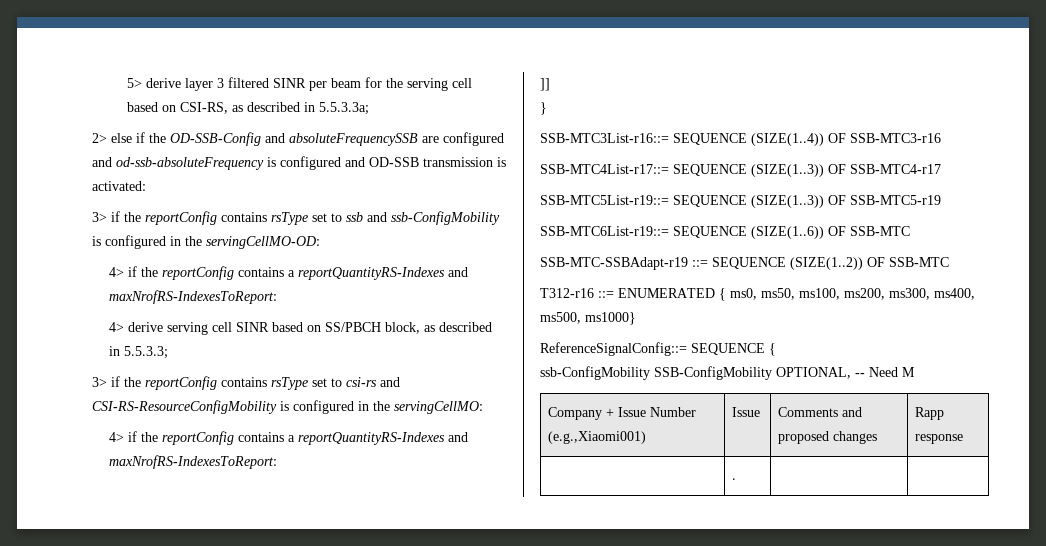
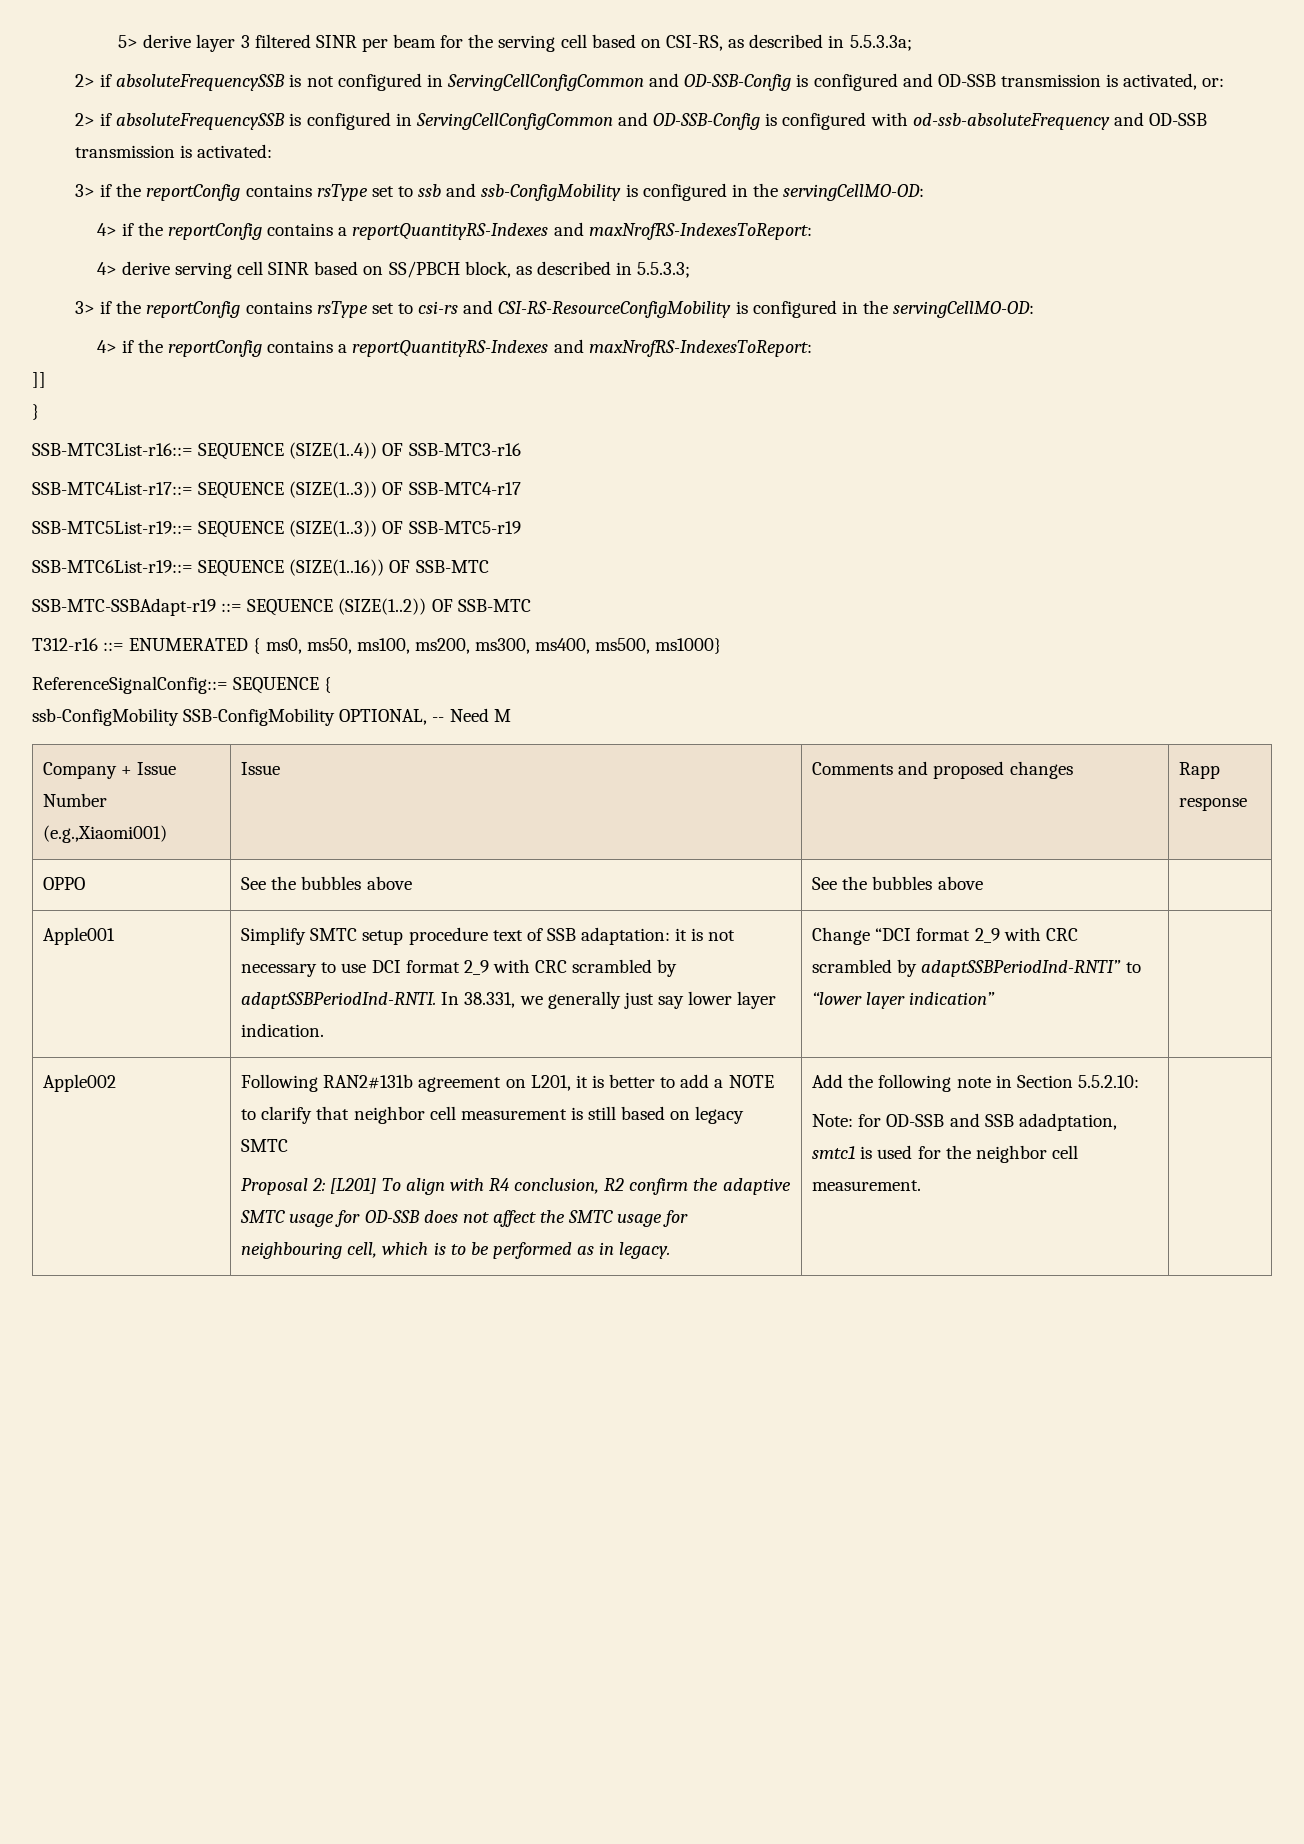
[110,132,504,146] [91,156,341,170] else if the OD-SSB-Config and absoluteFrequencySSB are configured and od-ssb-absoluteFrequency is configured -> [100,73,1225,91] [75,112,1110,130] if absoluteFrequencySSB is not configured in ServingCellConfigCommon and OD-SSB-Config is configured and OD-SSB transmission is activated, or: // 2> if absoluteFrequencySSB is configured in ServingCellConfigCommon and OD-SSB-Config is configured with od-ssb-absoluteFrequency
[393,401,483,414] servingCellMO: -> [893,301,1035,318] servingCellMO-OD:
[751,226,824,239] (SIZE(1..6)) -> [289,559,385,576] (SIZE(1..16))
[732,478,737,480] | . | -> [43,877,86,890] [241,876,412,890] [812,876,983,890] [43,927,116,945] [241,927,736,945] [241,959,678,977] [241,991,777,1009] [241,1023,325,1037] [812,927,1078,945] [812,959,1141,977] [812,992,996,1009] [43,1074,117,1092] [241,1074,774,1092] [241,1106,745,1124] [241,1139,289,1152] [241,1178,791,1195] [240,1210,689,1227] [241,1242,671,1259] [812,1074,1139,1092] [812,1113,1117,1131] [812,1145,1078,1163] [812,1180,922,1191] OPPO | See the bubbles above | See the bubbles above | // Apple001 | Simplify SMTC setup procedure text of SSB adaptation: it is not necessary to use DCI format 2_9 with CRC scrambled by adaptSSBPeriodInd-RNTI. In 38.331, we generally just say lower layer indication. | Change “DCI format 2_9 with CRC scrambled by adaptSSBPeriodInd-RNTI” to “lower layer indication” | // Apple002 | Following RAN2#131b agreement on L201, it is better to add a NOTE to clarify that neighbor cell measurement is still based on legacy SMTC // Proposal 2: [L201] To align with R4 conclusion, R2 confirm the adaptive SMTC usage for OD-SSB does not affect the SMTC usage for neighbouring cell, which is to be performed as in legacy. | Add the following note in Section 5.5.2.10: // Note: for OD-SSB and SSB adadptation, smtc1 is used for the neighbor cell measurement.

